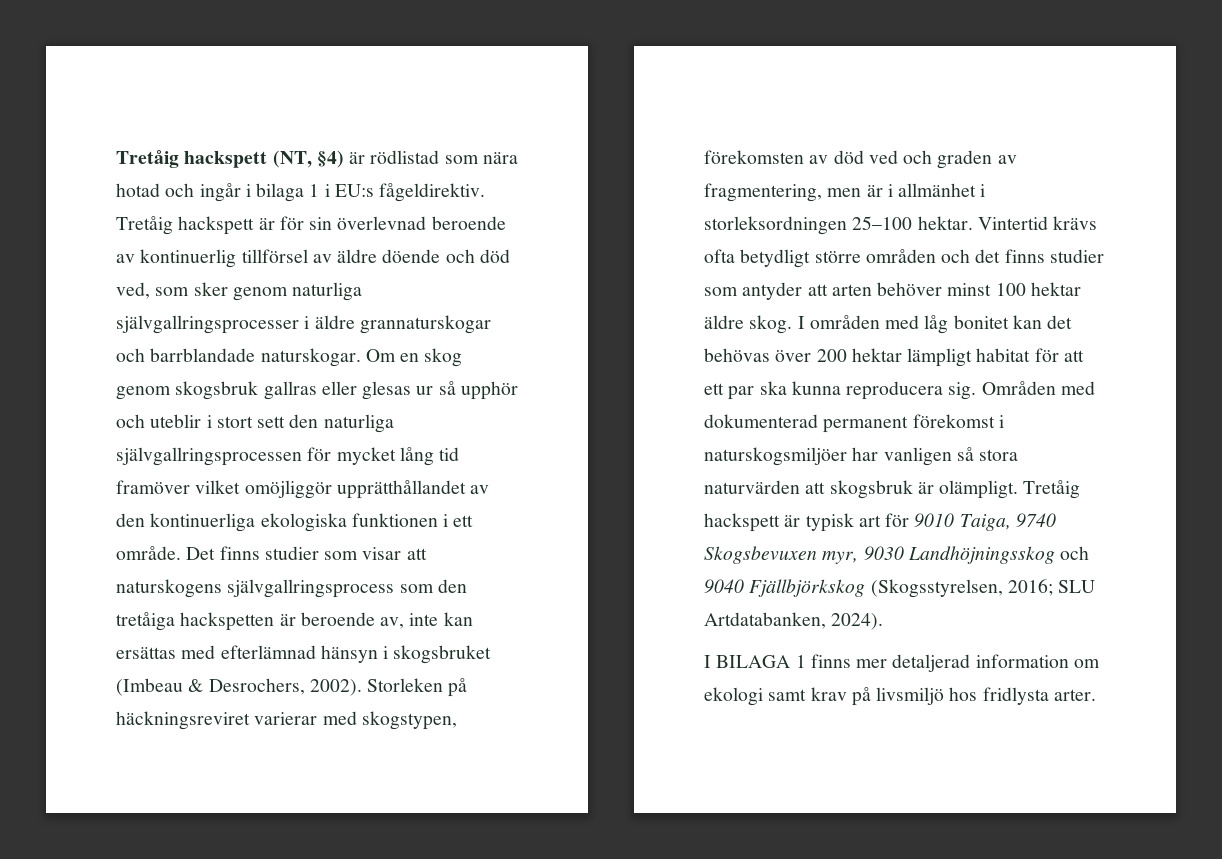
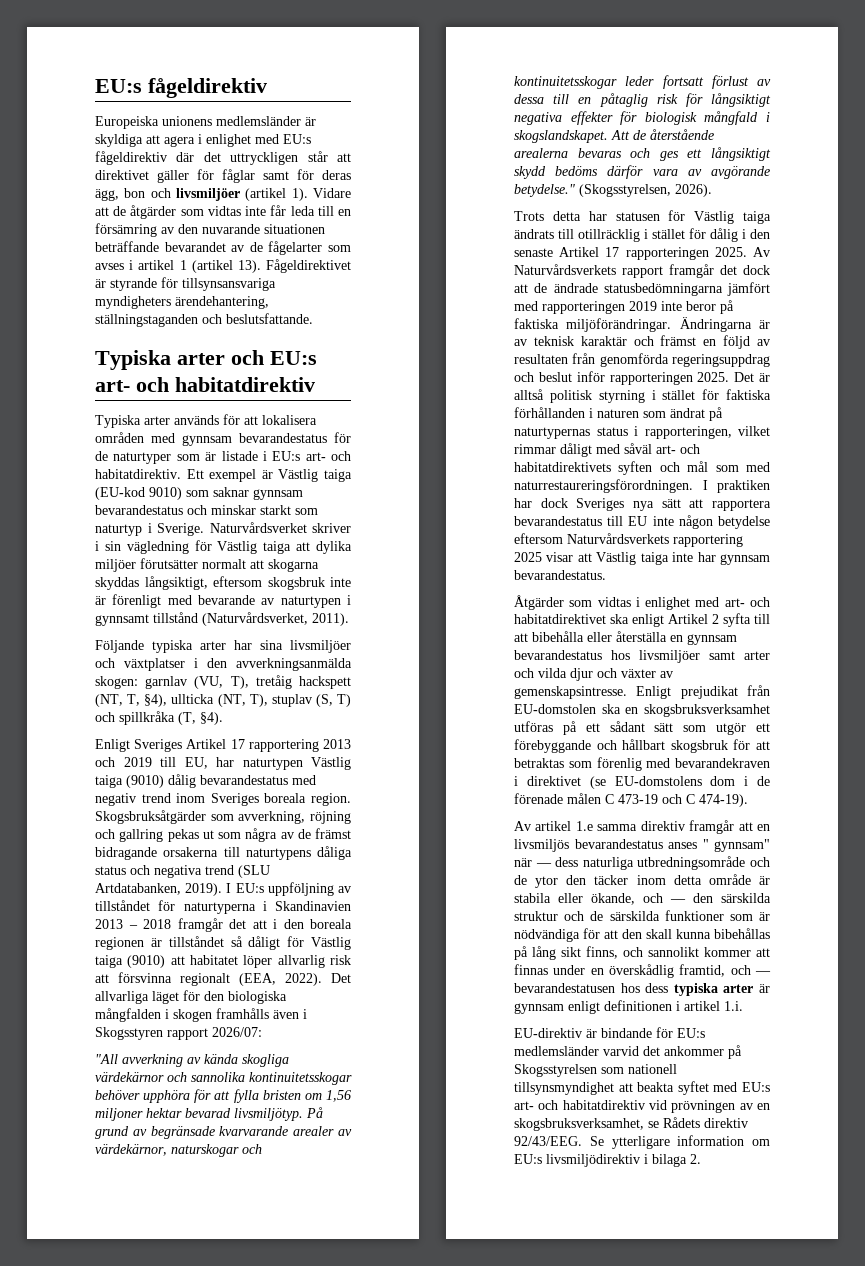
[116,150,518,168] [116,183,486,202] [116,216,506,235] [116,249,510,268] [116,282,363,301] [116,315,491,334] [116,348,463,367] [116,381,518,400] [116,414,394,433] [116,447,460,466] [116,480,490,499] [116,513,474,532] [116,546,427,560] [116,579,467,598] [116,612,473,631] [116,645,492,664] [116,678,468,697] [116,711,457,730] [704,150,1017,169] [704,183,986,202] [704,216,1098,235] [704,249,1104,268] [704,282,1081,300] [704,315,1073,334] [704,348,1084,367] [704,381,1095,400] [704,414,1004,433] [704,447,1019,466] [704,480,1081,499] [704,513,1056,532] [704,546,1090,564] [704,579,1096,598] [704,612,884,630] [704,654,1100,672] [704,687,1096,706] Tretåig hackspett (NT, §4) är rödlistad som nära hotad och ingår i bilaga 1 i EU:s fågeldirektiv. Tretåig hackspett är för sin överlevnad beroende av kontinuerlig tillförsel av äldre döende och död ved, som sker genom naturliga självgallringsprocesser i äldre grannaturskogar och barrblandade naturskogar. Om en skog genom skogsbruk gallras eller glesas ur så upphör och uteblir i stort sett den naturliga självgallringsprocessen för mycket lång tid framöver vilket omöjliggör upprätthållandet av den kontinuerliga ekologiska funktionen i ett område. Det finns studier som visar att naturskogens självgallringsprocess som den tretåiga hackspetten är beroende av, inte kan ersättas med efterlämnad hänsyn i skogsbruket (Imbeau & Desrochers, 2002). Storleken på häckningsreviret varierar med skogstypen, förekomsten av död ved och graden av fragmentering, men är i allmänhet i storleksordningen 25–100 hektar. Vintertid krävs ofta betydligt större områden och det finns studier som antyder att arten behöver minst 100 hektar äldre skog. I områden med låg bonitet kan det behövas över 200 hektar lämpligt habitat för att ett par ska kunna reproducera sig. Områden med dokumenterad permanent förekomst i naturskogsmiljöer har vanligen så stora naturvärden att skogsbruk är olämpligt. Tretåig hackspett är typisk art för 9010 Taiga, 9740 Skogsbevuxen myr, 9030 Landhöjningsskog och 9040 Fjällbjörkskog (Skogsstyrelsen, 2016; SLU Artdatabanken, 2024). // I BILAGA 1 finns mer detaljerad information om ekologi samt krav på livsmiljö hos fridlysta arter. -> [95,78,267,98] [95,116,316,129] [95,134,311,147] [95,151,351,165] [95,169,351,183] [95,188,351,201] [95,205,352,219] [95,223,325,237] [95,241,351,255] [95,259,351,273] [95,277,276,291] [95,296,269,309] [95,313,313,327] [95,350,317,370] [95,377,315,392] [95,414,317,428] [95,432,351,446] [95,451,351,464] [95,469,352,482] [95,487,303,500] [95,505,318,515] [95,522,351,536] [95,540,352,554] [95,558,319,572] [95,576,351,590] [95,594,351,608] [95,612,349,626] [95,640,351,653] [95,658,352,671] [95,675,351,689] [95,694,351,707] [95,711,223,725] [95,739,351,752] [95,757,351,770] [95,774,316,788] [95,793,351,806] [95,810,351,824] [95,828,351,842] [95,846,352,860] [95,865,270,878] [95,882,351,896] [95,900,351,914] [95,918,352,932] [95,936,352,950] [95,955,351,968] [95,972,351,986] [95,990,287,1004] [95,1008,307,1022] [95,1027,262,1040] [95,1054,289,1067] [95,1072,352,1085] [95,1089,351,1103] [95,1107,323,1121] [95,1126,352,1139] [95,1144,262,1157] [514,75,771,89] [514,93,771,107] [514,111,770,125] [514,129,714,143] [514,147,771,161] [514,165,770,179] [514,184,712,197] [514,210,771,224] [514,228,770,242] [514,247,770,260] [514,264,770,278] [514,282,770,296] [514,300,734,314] [514,317,770,332] [514,335,770,349] [514,353,770,367] [514,371,770,385] [514,389,771,403] [514,407,723,421] [514,426,770,439] [514,443,700,457] [514,461,770,475] [514,479,770,493] [514,498,771,511] [514,515,770,529] [514,533,743,547] [514,552,770,565] [514,570,606,580] [514,595,770,610] [514,613,770,627] [514,631,737,645] [514,650,770,663] [514,668,673,681] [514,685,770,699] [514,704,770,717] [514,721,770,735] [514,739,770,753] [514,757,770,771] [514,776,770,789] [514,793,748,807] [514,820,770,834] [514,839,770,852] [514,856,770,870] [514,874,770,888] [514,893,771,905] [514,910,770,921] [514,928,770,942] [514,946,770,960] [514,964,771,978] [514,983,770,996] [514,1000,743,1014] [514,1027,705,1038] [514,1045,742,1059] [514,1064,677,1077] [514,1081,770,1095] [514,1100,770,1113] [514,1117,748,1131] [514,1135,770,1149] [514,1154,701,1167] EU:s fågeldirektiv // Europeiska unionens medlemsländer är skyldiga att agera i enlighet med EU:s fågeldirektiv där det uttryckligen står att direktivet gäller för fåglar samt för deras ägg, bon och livsmiljöer (artikel 1). Vidare att de åtgärder som vidtas inte får leda till en försämring av den nuvarande situationen beträffande bevarandet av de fågelarter som avses i artikel 1 (artikel 13). Fågeldirektivet är styrande för tillsynsansvariga myndigheters ärendehantering, ställningstaganden och beslutsfattande. // Typiska arter och EU:s art- och habitatdirektiv // Typiska arter används för att lokalisera områden med gynnsam bevarandestatus för de naturtyper som är listade i EU:s art- och habitatdirektiv. Ett exempel är Västlig taiga (EU-kod 9010) som saknar gynnsam bevarandestatus och minskar starkt som naturtyp i Sverige. Naturvårdsverket skriver i sin vägledning för Västlig taiga att dylika miljöer förutsätter normalt att skogarna skyddas långsiktigt, eftersom skogsbruk inte är förenligt med bevarande av naturtypen i gynnsamt tillstånd (Naturvårdsverket, 2011). // Följande typiska arter har sina livsmiljöer och växtplatser i den avverkningsanmälda skogen: garnlav (VU, T), tretåig hackspett (NT, T, §4), ullticka (NT, T), stuplav (S, T) och spillkråka (T, §4). // Enligt Sveriges Artikel 17 rapportering 2013 och 2019 till EU, har naturtypen Västlig taiga (9010) dålig bevarandestatus med negativ trend inom Sveriges boreala region. Skogsbruksåtgärder som avverkning, röjning och gallring pekas ut som några av de främst bidragande orsakerna till naturtypens dåliga status och negativa trend (SLU Artdatabanken, 2019). I EU:s uppföljning av tillståndet för naturtyperna i Skandinavien 2013 – 2018 framgår det att i den boreala regionen är tillståndet så dåligt för Västlig taiga (9010) att habitatet löper allvarlig risk att försvinna regionalt (EEA, 2022). Det allvarliga läget för den biologiska mångfalden i skogen framhålls även i Skogsstyren rapport 2026/07: // "All avverkning av kända skogliga värdekärnor och sannolika kontinuitetsskogar behöver upphöra för att fylla bristen om 1,56 miljoner hektar bevarad livsmiljötyp. På grund av begränsade kvarvarande arealer av värdekärnor, naturskogar och kontinuitetsskogar leder fortsatt förlust av dessa till en påtaglig risk för långsiktigt negativa effekter för biologisk mångfald i skogslandskapet. Att de återstående arealerna bevaras och ges ett långsiktigt skydd bedöms därför vara av avgörande betydelse." (Skogsstyrelsen, 2026). // Trots detta har statusen för Västlig taiga ändrats till otillräcklig i stället för dålig i den senaste Artikel 17 rapporteringen 2025. Av Naturvårdsverkets rapport framgår det dock att de ändrade statusbedömningarna jämfört med rapporteringen 2019 inte beror på faktiska miljöförändringar. Ändringarna är av teknisk karaktär och främst en följd av resultaten från genomförda regeringsuppdrag och beslut inför rapporteringen 2025. Det är alltså politisk styrning i stället för faktiska förhållanden i naturen som ändrat på naturtypernas status i rapporteringen, vilket rimmar dåligt med såväl art- och habitatdirektivets syften och mål som med naturrestaureringsförordningen. I praktiken har dock Sveriges nya sätt att rapportera bevarandestatus till EU inte någon betydelse eftersom Naturvårdsverkets rapportering 2025 visar att Västlig taiga inte har gynnsam bevarandestatus. // Åtgärder som vidtas i enlighet med art- och habitatdirektivet ska enligt Artikel 2 syfta till att bibehålla eller återställa en gynnsam bevarandestatus hos livsmiljöer samt arter och vilda djur och växter av gemenskapsintresse. Enligt prejudikat från EU-domstolen ska en skogsbruksverksamhet utföras på ett sådant sätt som utgör ett förebyggande och hållbart skogsbruk för att betraktas som förenlig med bevarandekraven i direktivet (se EU-domstolens dom i de förenade målen C 473-19 och C 474-19). // Av artikel 1.e samma direktiv framgår att en livsmiljös bevarandestatus anses " gynnsam" när — dess naturliga utbredningsområde och de ytor den täcker inom detta område är stabila eller ökande, och — den särskilda struktur och de särskilda funktioner som är nödvändiga för att den skall kunna bibehållas på lång sikt finns, och sannolikt kommer att finnas under en överskådlig framtid, och — bevarandestatusen hos dess typiska arter är gynnsam enligt definitionen i artikel 1.i. // EU-direktiv är bindande för EU:s medlemsländer varvid det ankommer på Skogsstyrelsen som nationell tillsynsmyndighet att beakta syftet med EU:s art- och habitatdirektiv vid prövningen av en skogsbruksverksamhet, se Rådets direktiv 92/43/EEG. Se ytterligare information om EU:s livsmiljödirektiv i bilaga 2.

